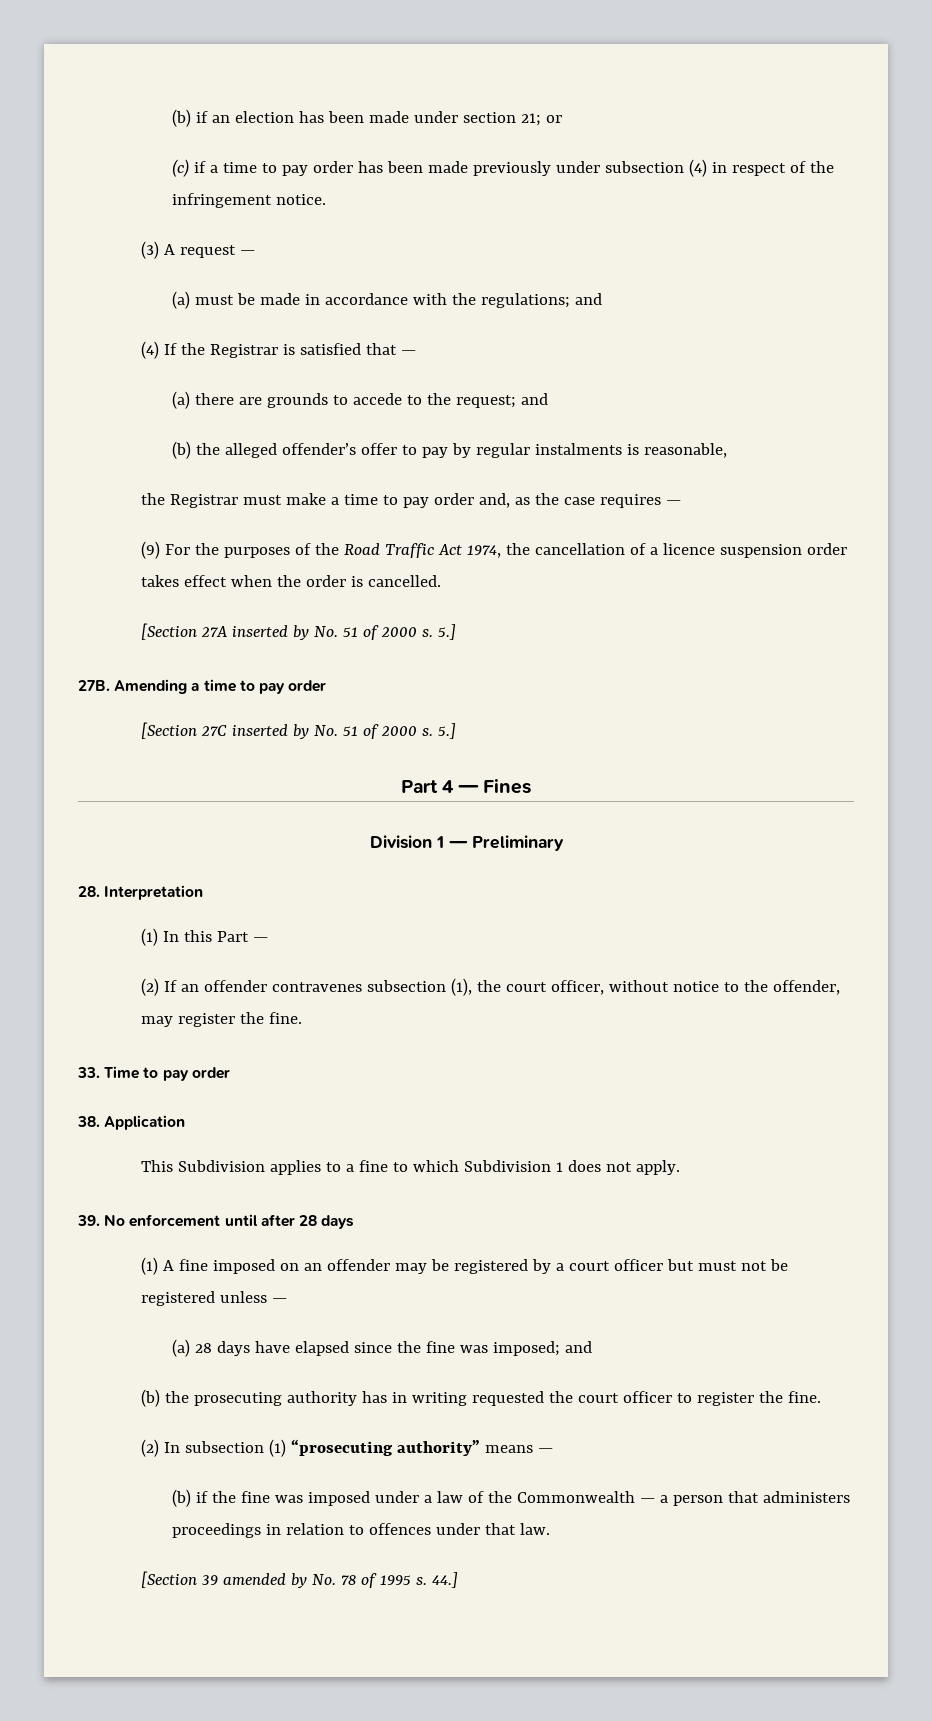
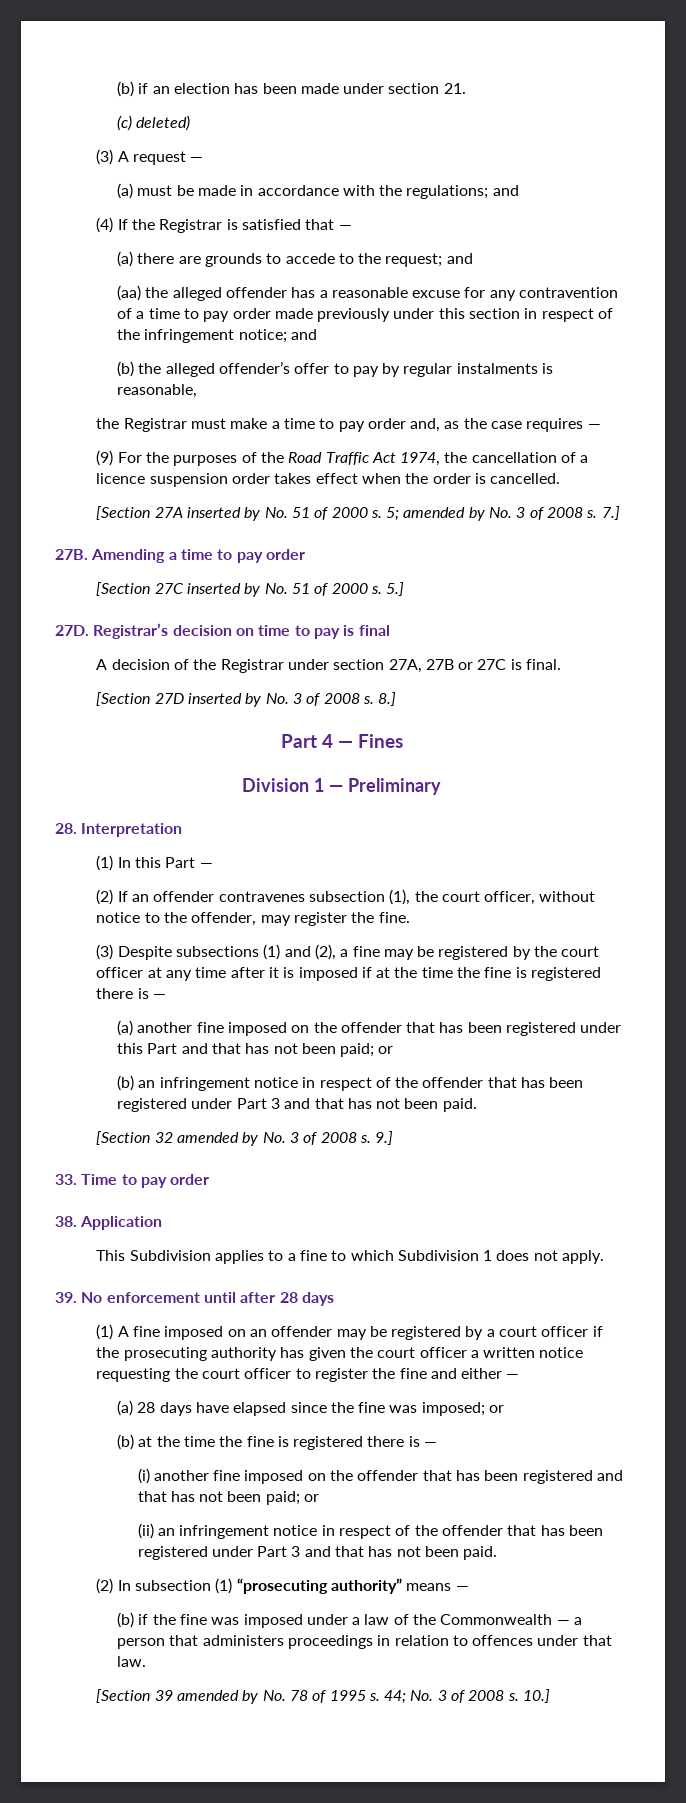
[521,113,563,126] 21; or -> [443,83,466,94] 21.
[194,159,835,177] [172,193,327,208] if a time to pay order has been made previously under subsection (4) in respect of the infringement notice. -> [136,115,191,131] deleted)
(549, 399) none -> [116,285,619,301] [116,308,614,322] [116,329,317,343] // (aa) the alleged offender has a reasonable excuse for any contravention of a time to pay order made previously under this section in respect of the infringement notice; and
[437,624,456,640] 5.] -> [386,506,620,521] 5; amended by No. 3 of 2008 s. 7.]
(456, 731) none -> [55,623,390,639] [96,659,562,673] [96,692,397,707] // 27D. Registrar’s decision on time to pay is final // A decision of the Registrar under section 27A, 27B or 27C is final. // [Section 27D inserted by No. 3 of 2008 s. 8.]
(302, 1018) none -> [96,944,600,960] [96,967,602,981] [96,988,166,999] [116,1020,622,1036] [116,1043,394,1057] [116,1075,584,1091] [116,1098,477,1112] [96,1131,394,1146] // (3) Despite subsections (1) and (2), a fine may be registered by the court officer at any time after it is imposed if at the time the fine is registered there is — // (a) another fine imposed on the offender that has been registered under this Part and that has not been paid; or // (b) an infringement notice in respect of the offender that has been registered under Part 3 and that has not been paid. // [Section 32 amended by No. 3 of 2008 s. 9.]
[666,1259,788,1271] [140,1291,267,1306] but must not be registered unless -> [592,1326,603,1337] [96,1347,584,1361] [96,1368,503,1382] if the prosecuting authority has given the court officer a written notice requesting the court officer to register the fine and either
[565,1341,593,1353] [140,1389,821,1407] and // (b) the prosecuting authority has in writing requested the court officer to register the fine. -> [489,1405,505,1413] [116,1434,438,1450] [137,1468,624,1484] [137,1491,320,1505] [137,1523,604,1539] [137,1546,498,1560] or // (b) at the time the fine is registered there is — // (i) another fine imposed on the offender that has been registered and that has not been paid; or // (ii) an infringement notice in respect of the offender that has been registered under Part 3 and that has not been paid.
[431,1572,458,1588] 44.] -> [384,1689,551,1704] 44; No. 3 of 2008 s. 10.]

